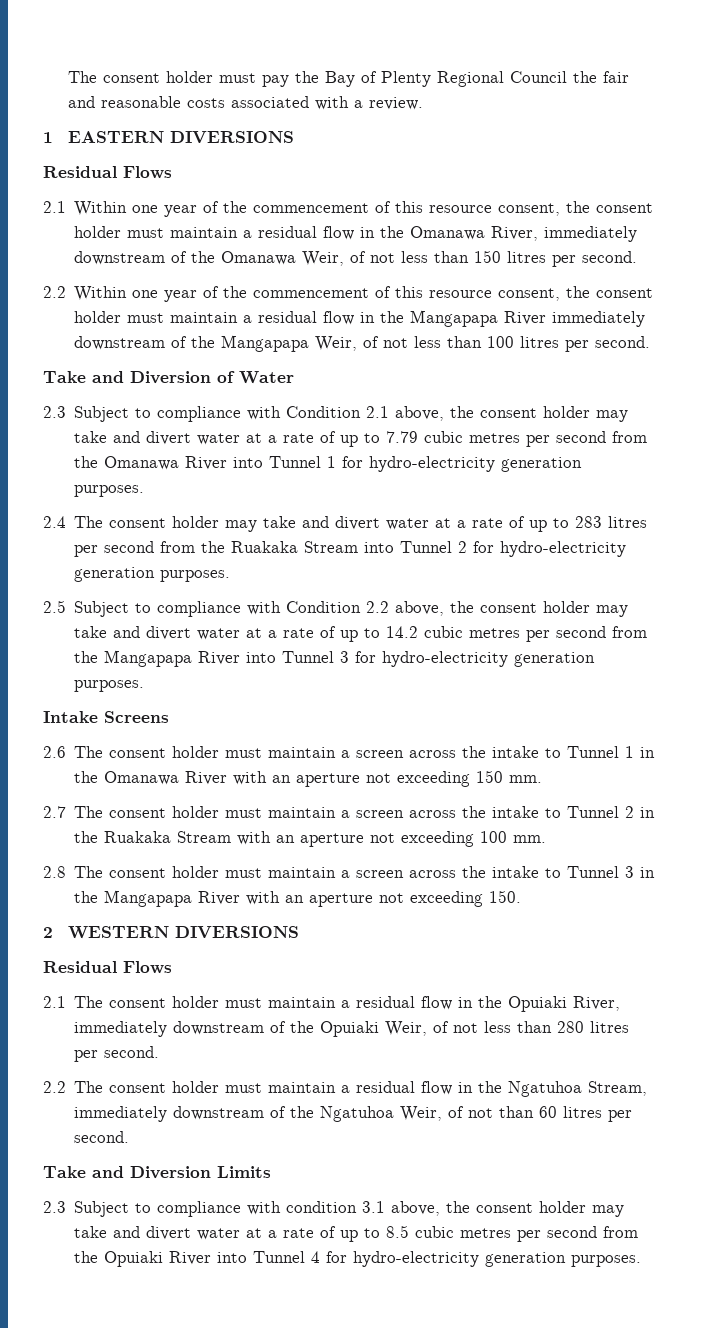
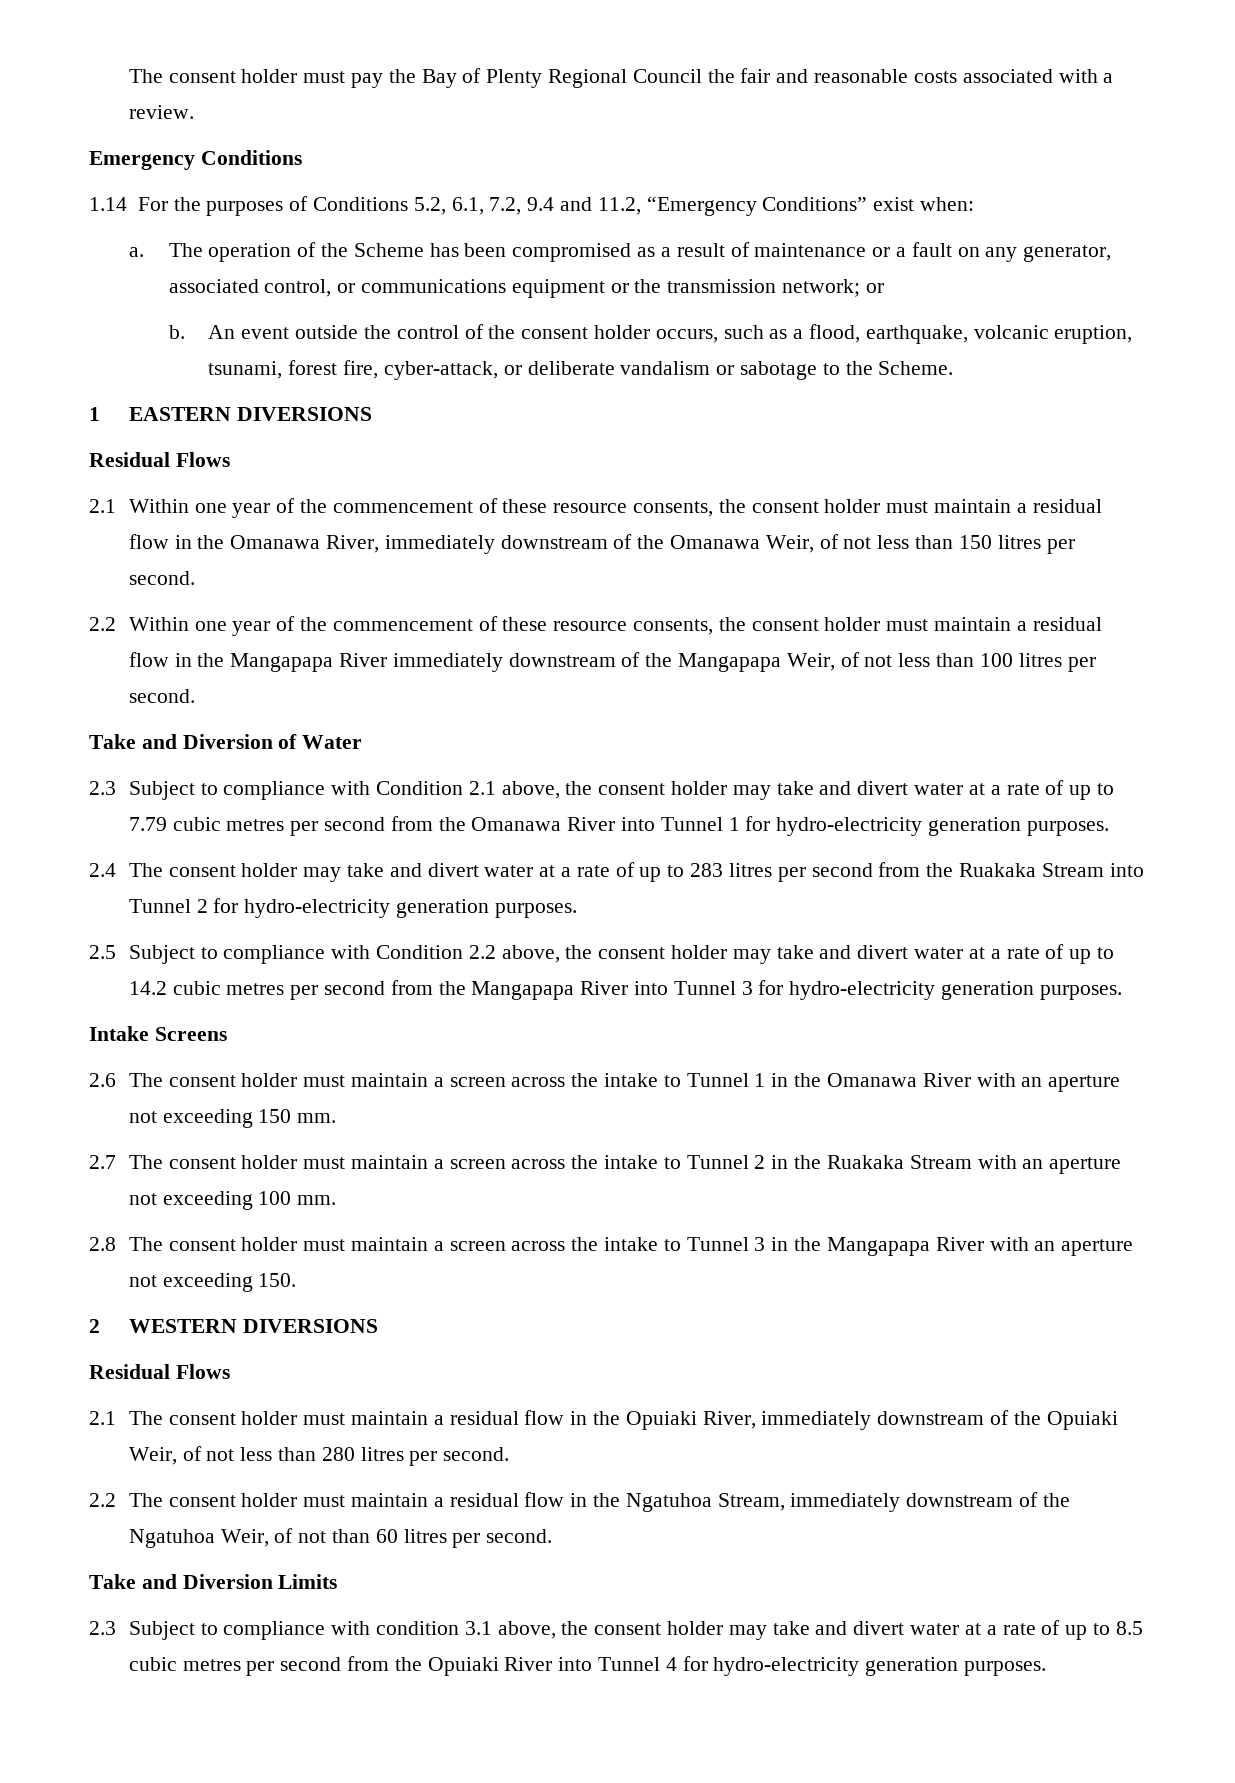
(423, 103) none -> [89,150,302,170] [89,196,975,216] [128,242,1112,262] [168,279,884,298] [168,324,1133,344] [208,360,954,380] // Emergency Conditions // 1.14 For the purposes of Conditions 5.2, 6.1, 7.2, 9.4 and 11.2, “Emergency Conditions” exist when: // a. The operation of the Scheme has been compromised as a result of maintenance or a fault on any generator, associated control, or communications equipment or the transmission network; or // b. An event outside the control of the consent holder occurs, such as a flood, earthquake, volcanic eruption, tsunami, forest fire, cyber-attack, or deliberate vandalism or sabotage to the Scheme.
[395,201,561,216] this resource consent, -> [502,499,714,517] these resource consents,
[395,286,561,301] this resource consent, -> [502,617,714,635] these resource consents,

